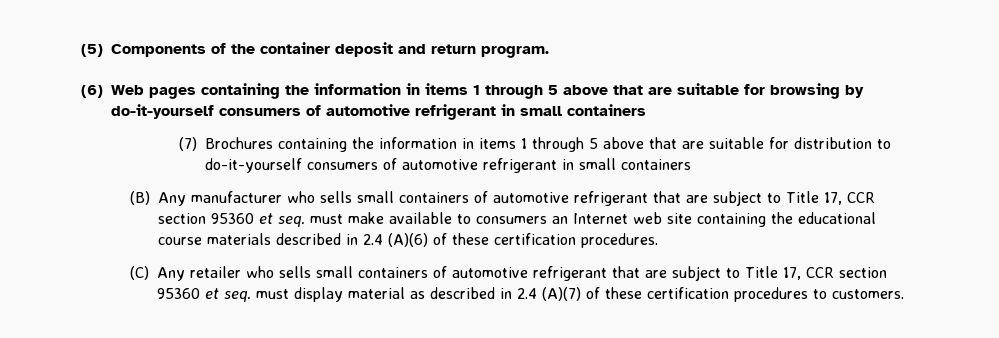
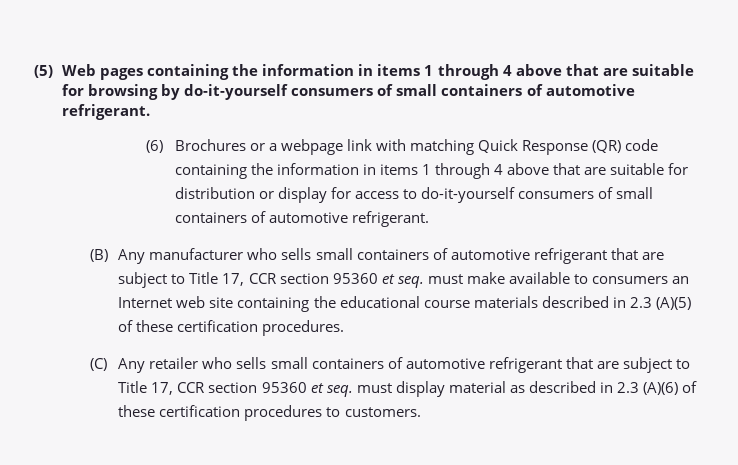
[111,42,549,58] [81,85,103,98] Components of the container deposit and return program. // (6) -> (53, 71) none
[548,85,558,95] 5 -> [502,65,512,76] 4
[326,104,646,120] [179,137,599,152] automotive refrigerant in small containers // (7) Brochures containing the information in items 1 through 5 -> [396,84,635,96] [62,104,151,120] [146,139,658,155] [174,163,503,179] small containers of automotive refrigerant. // (6) Brochures or a webpage link with matching Quick Response (QR) code containing the information in items 1 through 4
(873, 143) none -> [258,187,399,203] or display for access
[402,158,692,173] automotive refrigerant in small containers -> [615,187,653,199] [174,211,429,227] small containers of automotive refrigerant.
[363,233,429,247] 2.4 (A)(6) -> [629,297,691,310] 2.3 (A)(5)
[517,287,582,301] 2.4 (A)(7) -> [616,382,678,395] 2.3 (A)(6)

